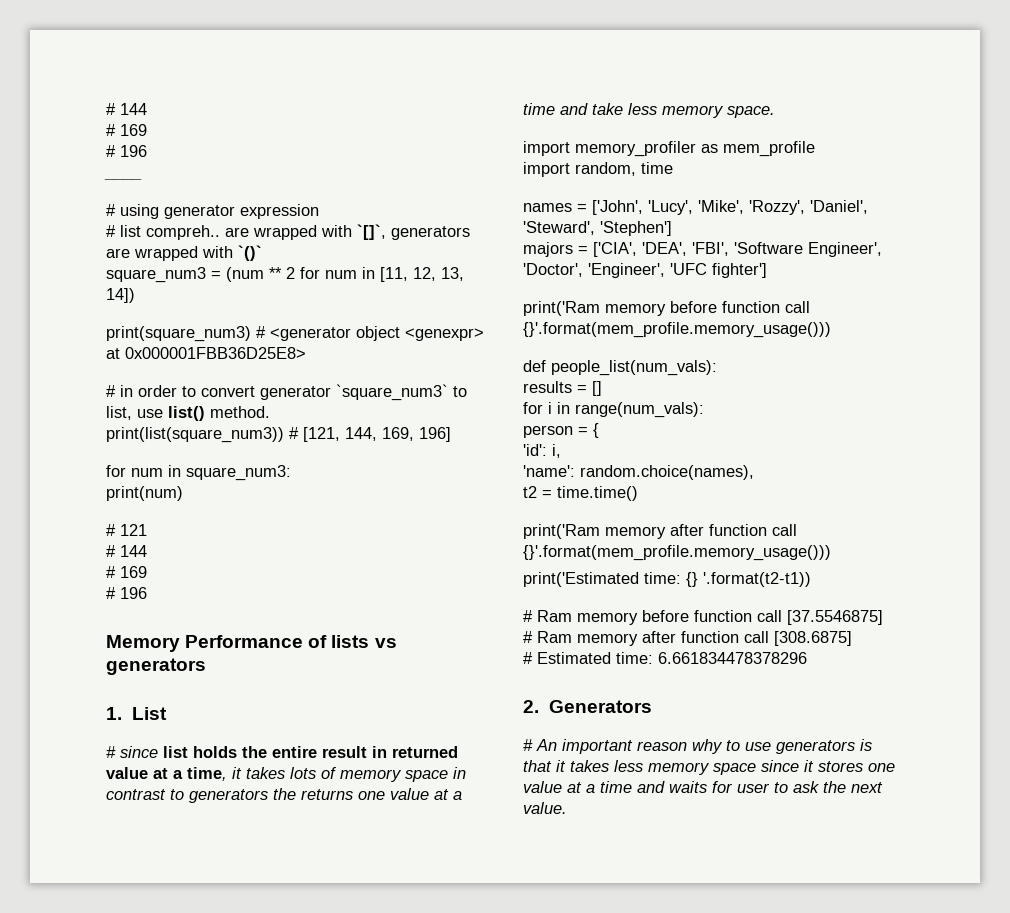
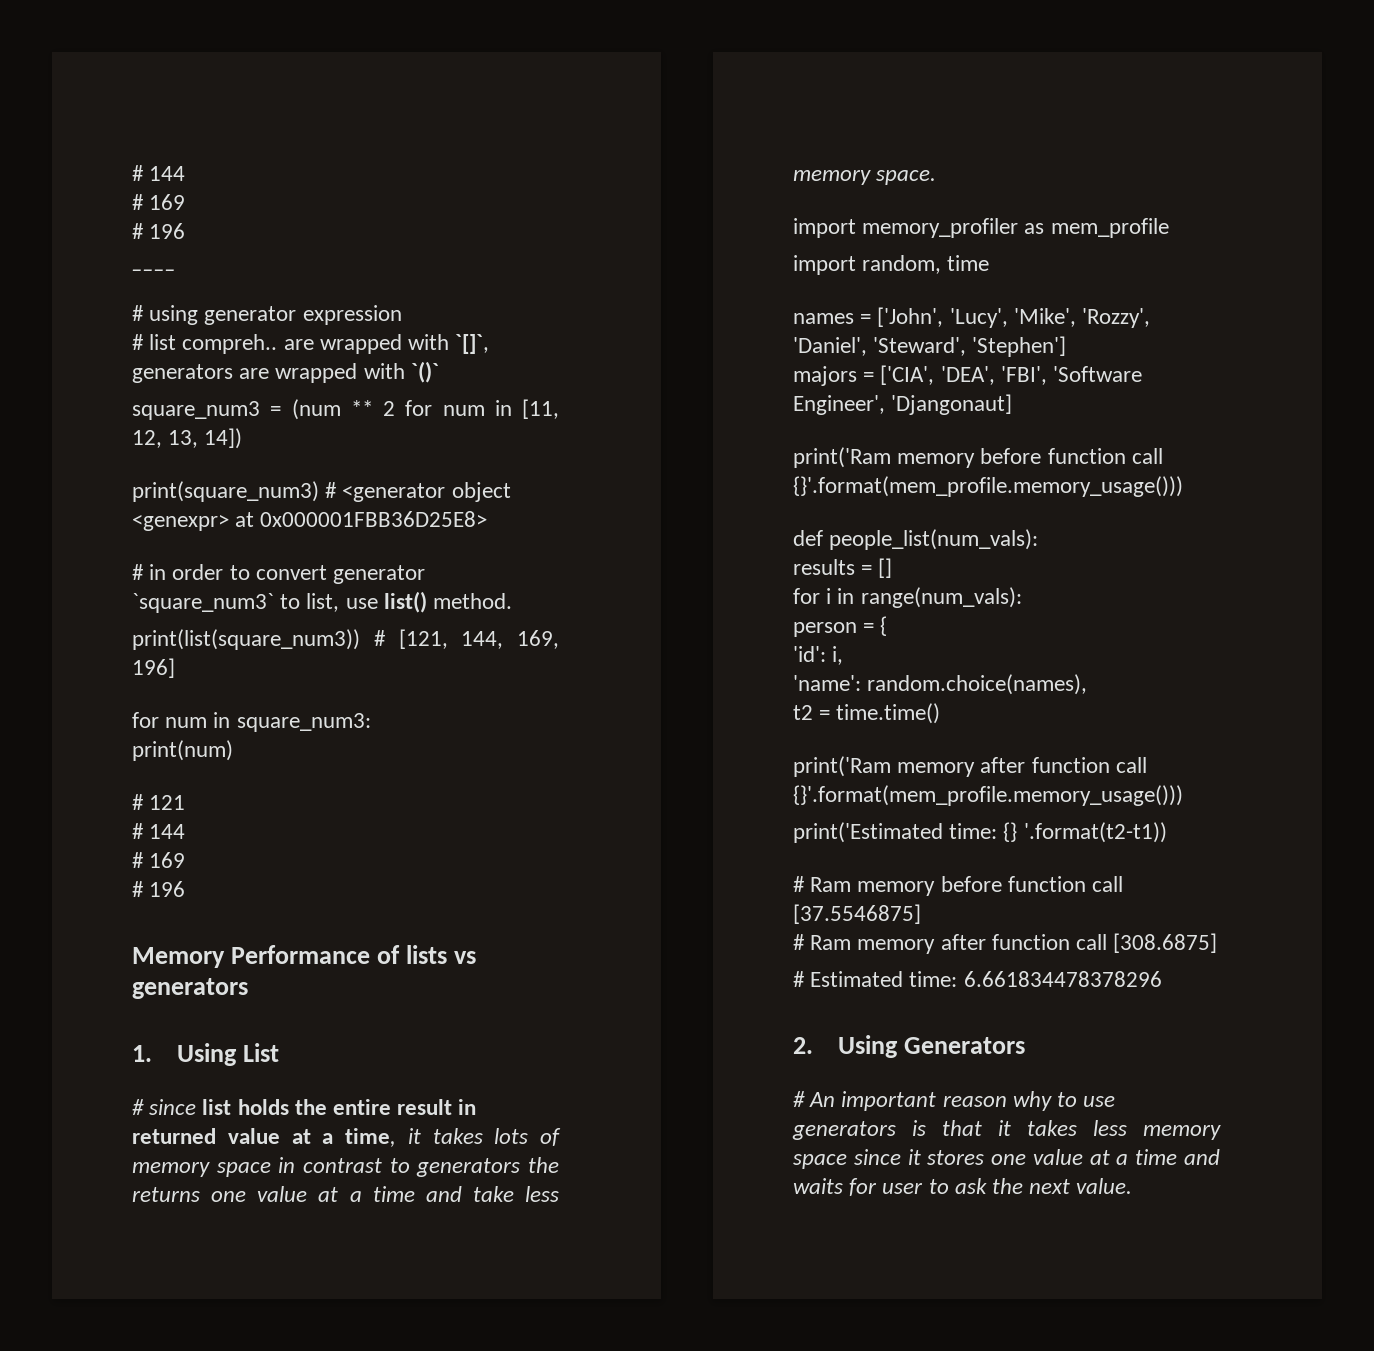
(122, 713) none -> [176,1043,237,1066] Using
[523,263,767,278] 'Doctor', 'Engineer', 'UFC fighter'] -> [891,394,1013,415] 'Djangonaut]
(539, 706) none -> [837,1035,898,1058] Using

